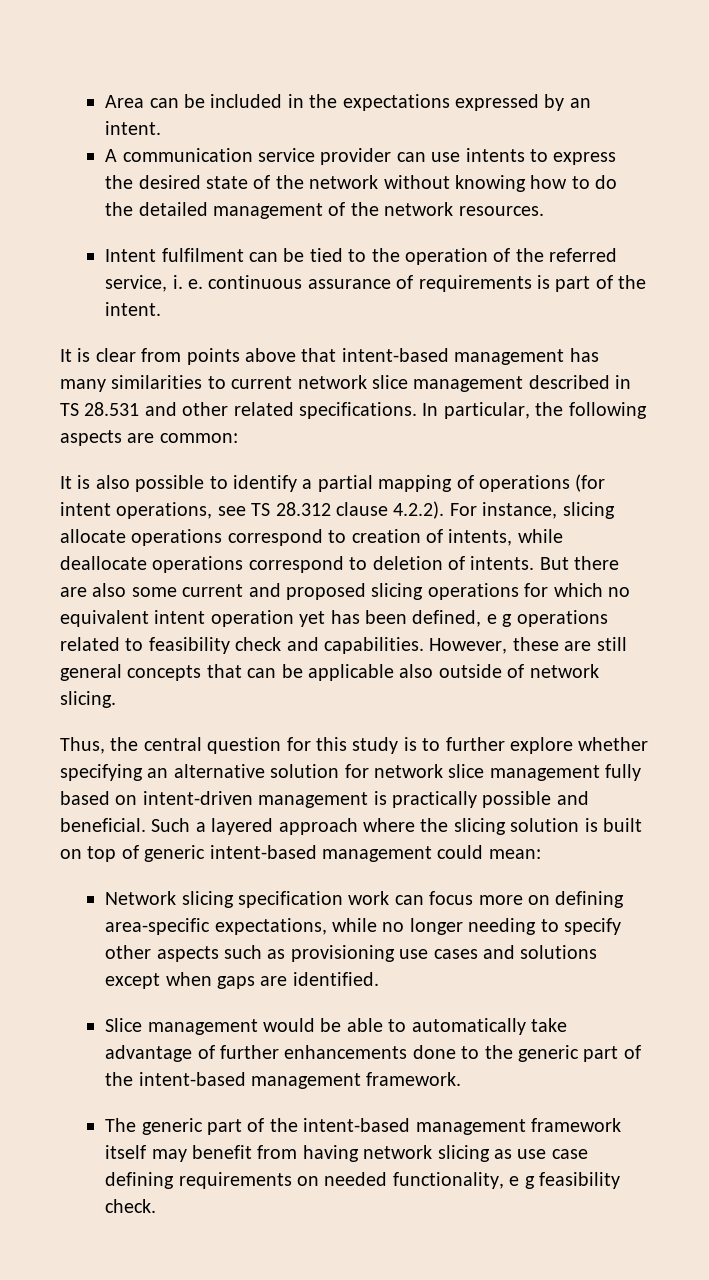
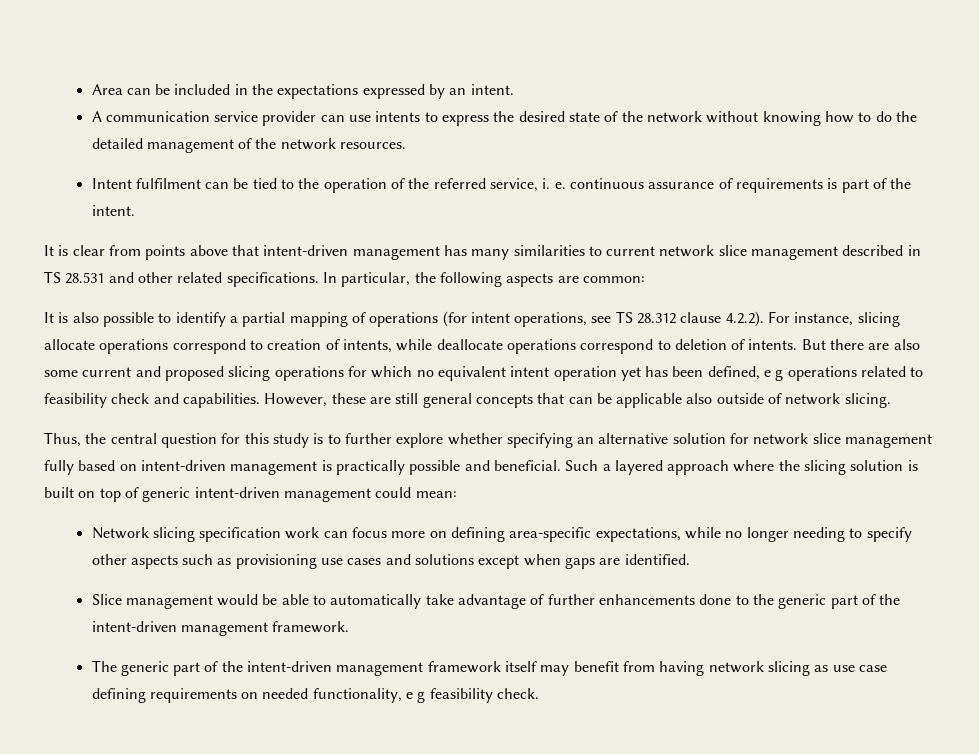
[341,348,449,362] intent-based -> [263,245,349,256] intent-driven
[209,845,317,859] intent-based -> [194,487,280,498] intent-driven
[138,1072,246,1086] intent-based -> [91,621,177,632] intent-driven
[303,1118,411,1132] intent-based -> [247,661,333,672] intent-driven

